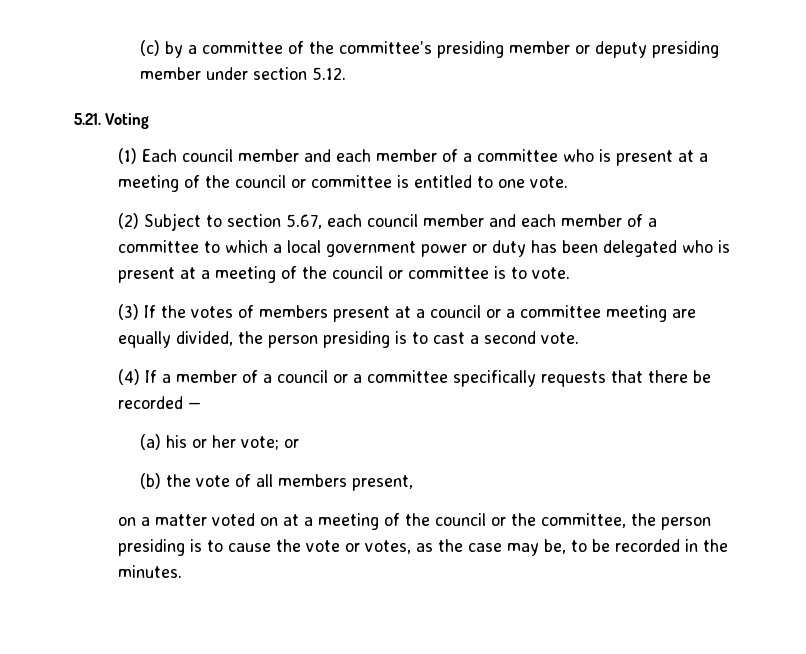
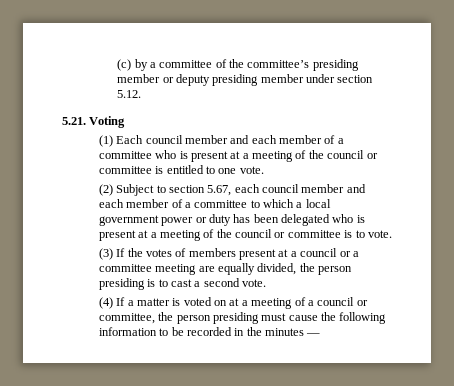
[176,370,712,387] [118,396,202,409] [140,434,300,450] [140,473,414,491] [118,514,208,526] member of a council or a committee specifically requests that there be recorded — // (a) his or her vote; or // (b) the vote of all members present, // on a matter -> [136,298,181,306] matter is
[405,513,537,526] the council or the -> [307,297,368,306] a council or
[190,539,567,556] is to cause the vote or votes, as the case may be, -> [261,312,387,324] [98,327,157,336] must cause the following information
[118,565,183,578] minutes. -> [265,328,321,336] minutes —

